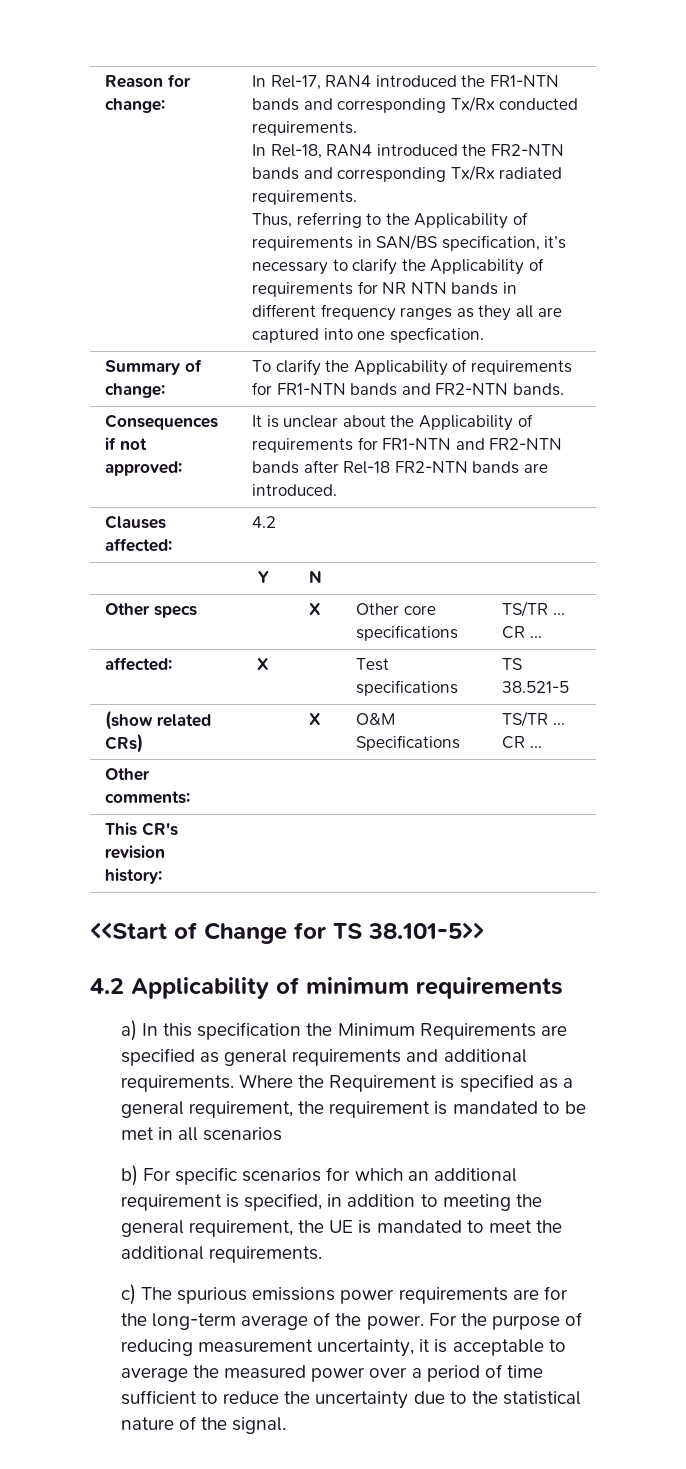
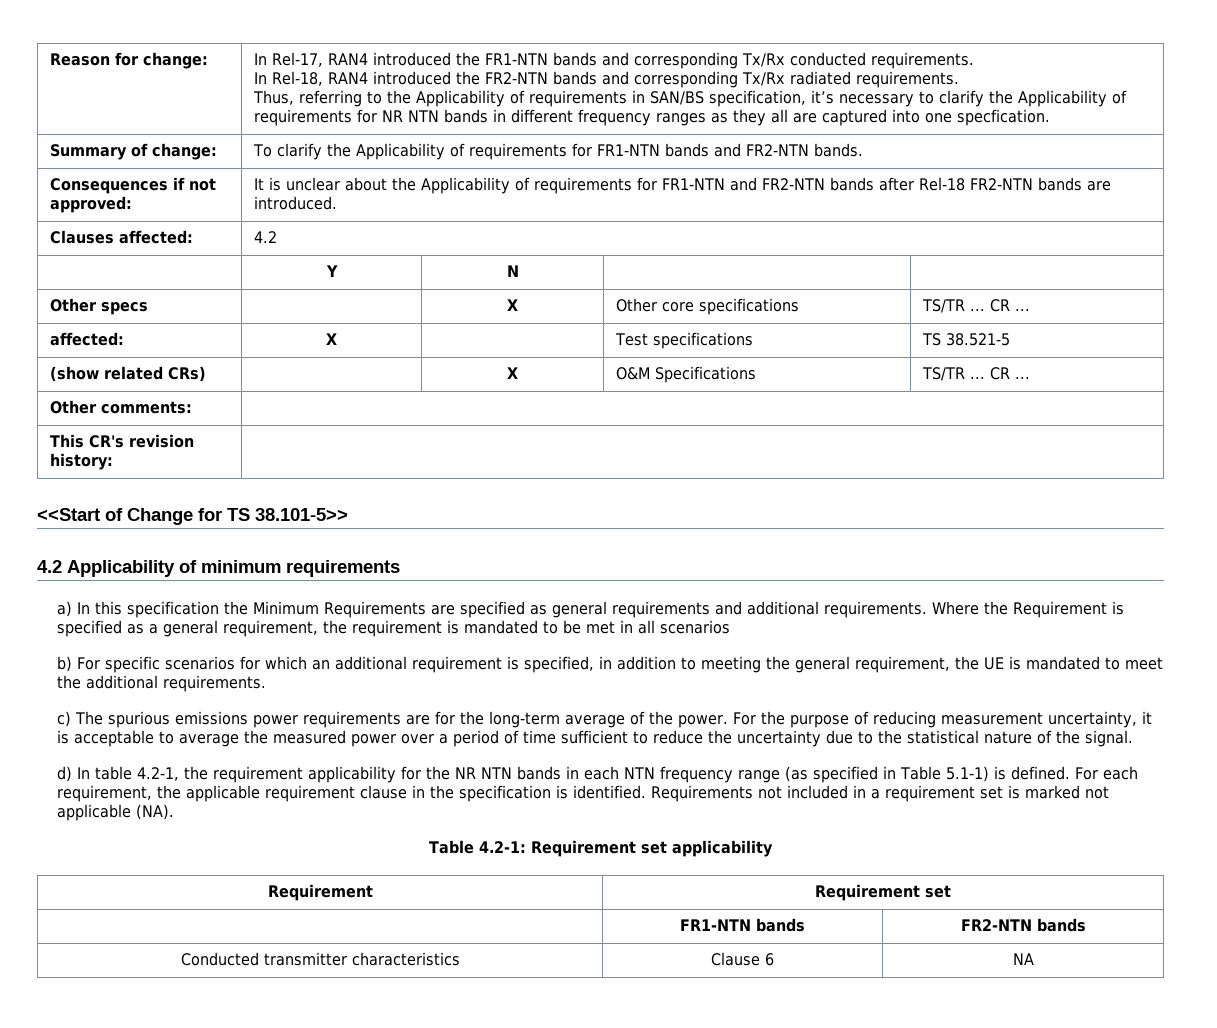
(287, 1425) none -> [57,766,1139,783] [57,785,1110,802] [57,804,175,821] [429,840,773,857] [267,884,373,901] [815,884,951,901] [680,918,805,932] [960,918,1086,932] [180,952,460,966] [711,952,774,966] [1012,953,1034,965] // d) In table 4.2-1, the requirement applicability for the NR NTN bands in each NTN frequency range (as specified in Table 5.1-1) is defined. For each requirement, the applicable requirement clause in the specification is identified. Requirements not included in a requirement set is marked not applicable (NA). // Table 4.2-1: Requirement set applicability // Requirement | Requirement set // | FR1-NTN bands | FR2-NTN bands // Conducted transmitter characteristics | Clause 6 | NA

